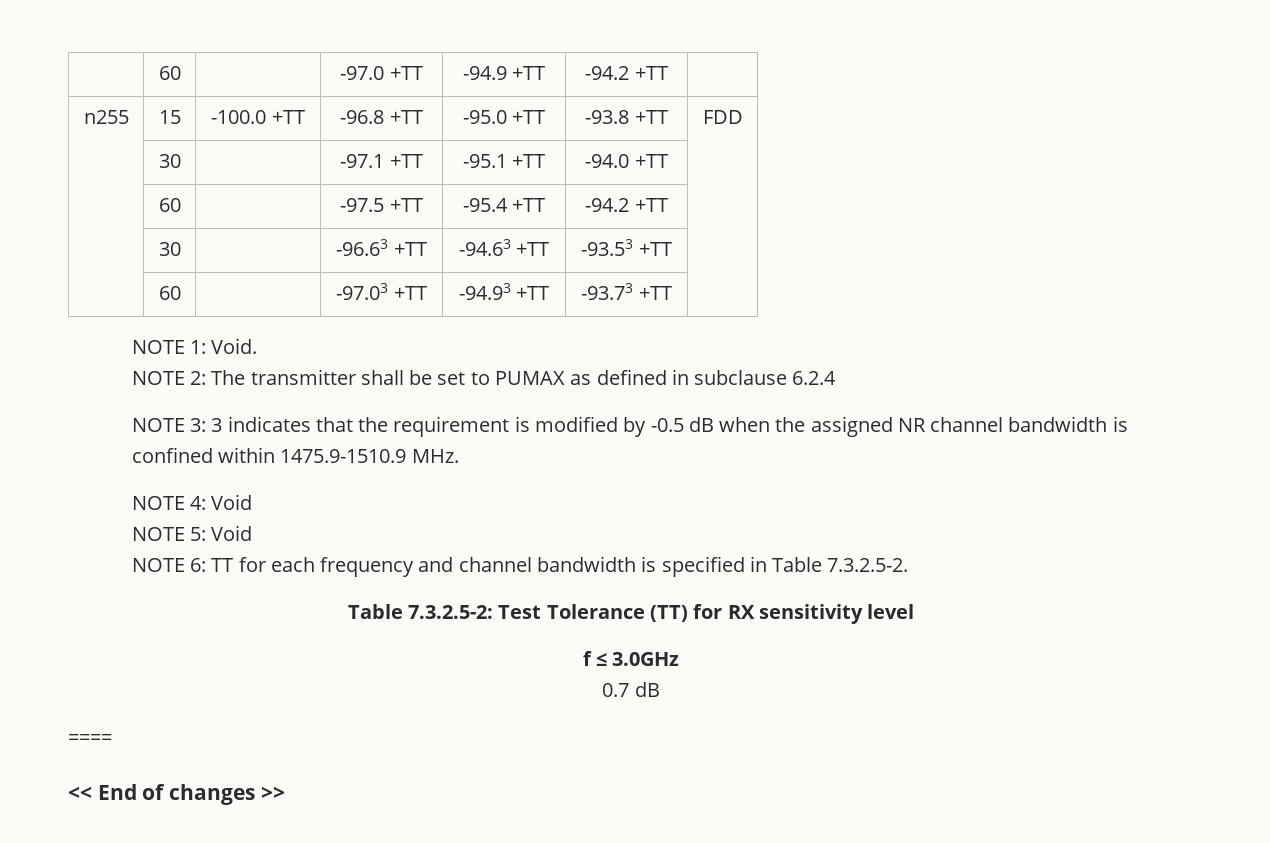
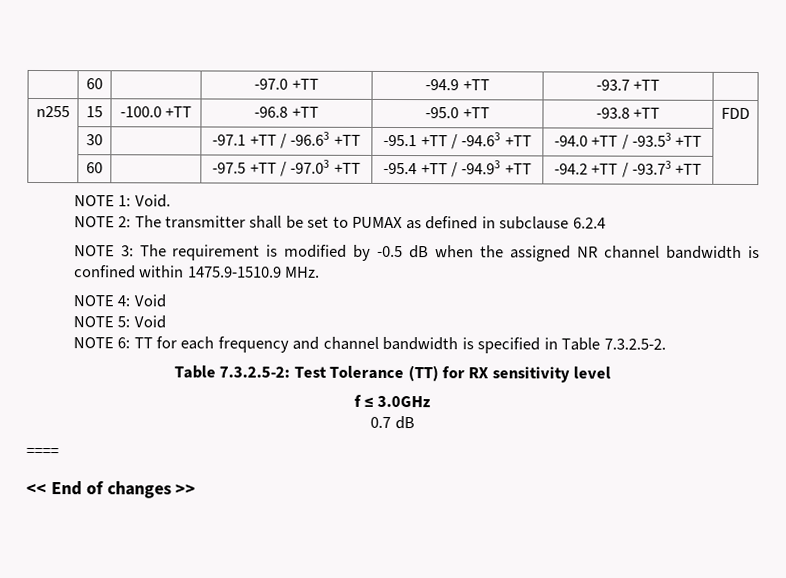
[585,66,630,80] -94.2 -> [595,79,630,91] -93.7
(423, 161) none -> [280,131,361,149] / -96.63 +TT
(546, 161) none -> [451,132,532,150] / -94.63 +TT
(668, 161) none -> [621,132,703,150] / -93.53 +TT
(423, 205) none -> [280,159,361,177] / -97.03 +TT
[585,198,668,212] [158,242,181,256] [336,239,427,256] [458,239,550,256] [581,239,672,256] [158,286,181,300] [336,283,427,300] [458,283,550,300] | -94.2 +TT | // | 30 | | -96.63 +TT | -94.63 +TT | -93.53 +TT | // | 60 | | -97.03 +TT | -94.93 +TT | -> [451,160,532,178] [553,162,629,178] / -94.93 +TT | -94.2 +TT /
[211,416,389,432] 3 indicates that the -> [139,244,167,257] The

